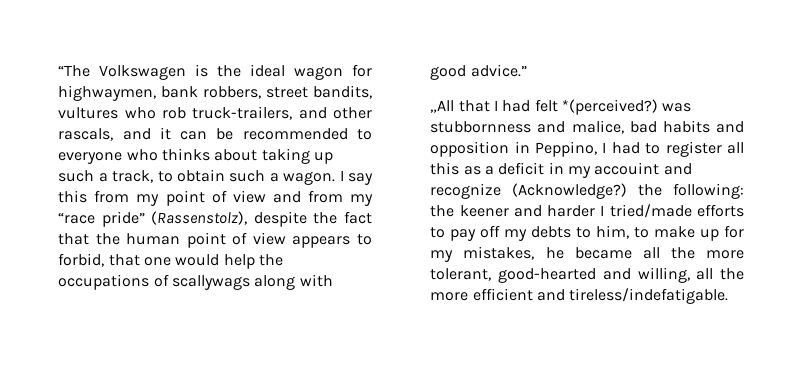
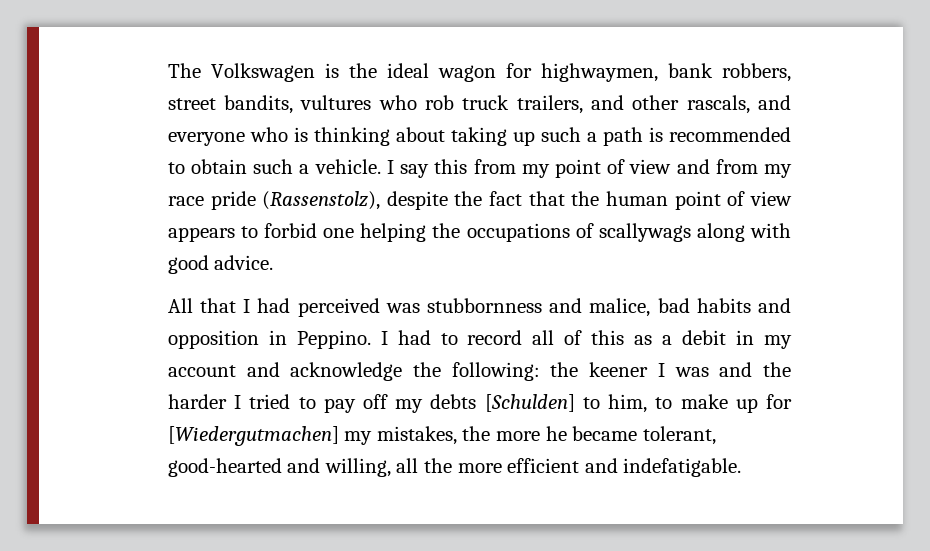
[58,65,91,77] “The -> [167,63,201,78] The
[192,106,293,120] truck-trailers, -> [462,95,583,114] truck trailers,
[159,127,372,140] [58,148,210,164] it can be recommended to everyone who thinks -> [167,127,390,146] everyone who is thinking
[112,170,154,183] track, -> [602,127,792,146] path is recommended
[283,171,336,185] wagon. -> [314,159,381,174] vehicle.
[58,211,145,227] “race pride” -> [167,191,256,210] race pride
[58,253,255,269] forbid, that one would help -> [264,223,427,242] forbid one helping
[470,64,527,77] [430,100,455,113] advice.” // „All -> [214,255,274,270] [167,298,193,313] advice. // All
[534,99,658,115] felt *(perceived?) -> [297,298,380,317] perceived
[535,141,598,157] Peppino, -> [296,330,371,349] Peppino.
[665,141,744,157] register all -> [467,330,583,345] record all of
[498,162,545,175] deficit -> [682,330,727,345] debit
[594,162,692,175] [430,183,744,199] [430,204,744,218] accouint and recognize (Acknowledge?) the following: the keener and harder I tried/made efforts -> [167,362,792,381] [167,394,291,409] account and acknowledge the following: the keener I was and the harder I tried
(572, 232) none -> [484,394,575,412] [Schulden]
(744, 231) none -> [167,426,339,446] [Wiedergutmachen]
[545,247,744,259] he became all the more -> [462,426,638,441] the more he became
[569,288,729,304] tireless/indefatigable. -> [623,458,742,477] indefatigable.

